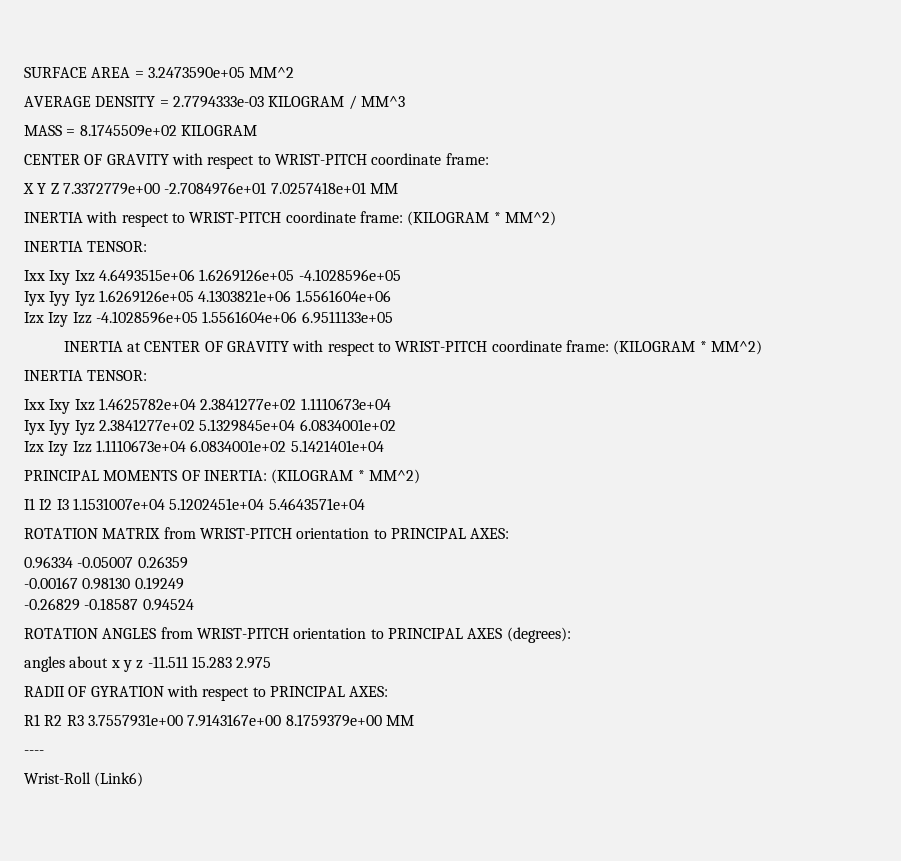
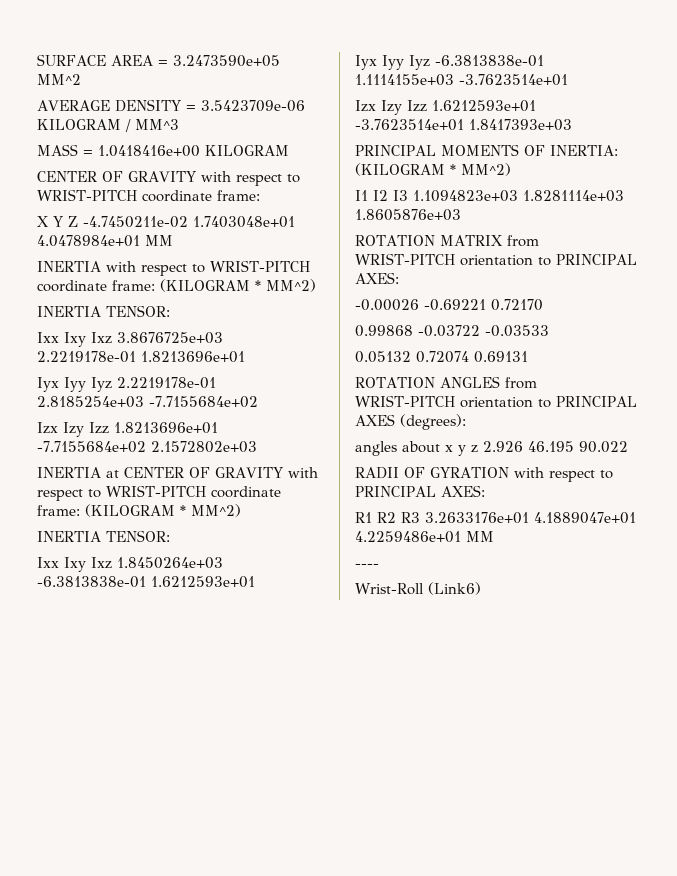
[172,96,264,108] 2.7794333e-03 -> [200,100,305,112] 3.5423709e-06
[79,124,177,137] 8.1745509e+02 -> [98,145,200,157] 1.0418416e+00
[62,182,366,195] 7.3372779e+00 -2.7084976e+01 7.0257418e+01 -> [83,216,295,228] [37,235,140,247] -4.7450211e-02 1.7403048e+01 4.0478984e+01
[98,269,401,282] [24,290,391,306] [24,311,393,327] 4.6493515e+06 1.6269126e+05 -4.1028596e+05 // Iyx Iyy Iyz 1.6269126e+05 4.1303821e+06 1.5561604e+06 // Izx Izy Izz -4.1028596e+05 1.5561604e+06 6.9511133e+05 -> [117,332,223,344] [37,351,245,363] [37,377,216,392] [37,396,258,408] [37,422,218,437] [37,441,257,453] 3.8676725e+03 2.2219178e-01 1.8213696e+01 // Iyx Iyy Iyz 2.2219178e-01 2.8185254e+03 -7.7155684e+02 // Izx Izy Izz 1.8213696e+01 -7.7155684e+02 2.1572802e+03
[98,398,391,410] [24,419,396,435] [24,440,384,456] 1.4625782e+04 2.3841277e+02 1.1110673e+04 // Iyx Iyy Iyz 2.3841277e+02 5.1329845e+04 6.0834001e+02 // Izx Izy Izz 1.1110673e+04 6.0834001e+02 5.1421401e+04 -> [117,557,223,569] [37,576,255,588] [355,55,544,70] [355,74,568,86] [355,100,536,115] [355,119,572,131] 1.8450264e+03 -6.3813838e-01 1.6212593e+01 // Iyx Iyy Iyz -6.3813838e-01 1.1114155e+03 -3.7623514e+01 // Izx Izy Izz 1.6212593e+01 -3.7623514e+01 1.8417393e+03
[72,498,365,510] 1.1531007e+04 5.1202451e+04 5.4643571e+04 -> [413,190,624,202] [355,209,461,221] 1.1094823e+03 1.8281114e+03 1.8605876e+03
[24,556,188,569] [24,577,184,590] [24,598,194,611] 0.96334 -0.05007 0.26359 // -0.00167 0.98130 0.19249 // -0.26829 -0.18587 0.94524 -> [355,299,543,311] [355,325,549,337] [355,351,528,363] -0.00026 -0.69221 0.72170 // 0.99868 -0.03722 -0.03533 // 0.05132 0.72074 0.69131
[147,656,272,669] -11.511 15.283 2.975 -> [483,441,628,453] 2.926 46.195 90.022
[87,714,382,727] 3.7557931e+00 7.9143167e+00 8.1759379e+00 -> [425,512,636,524] [355,531,461,543] 3.2633176e+01 4.1889047e+01 4.2259486e+01

